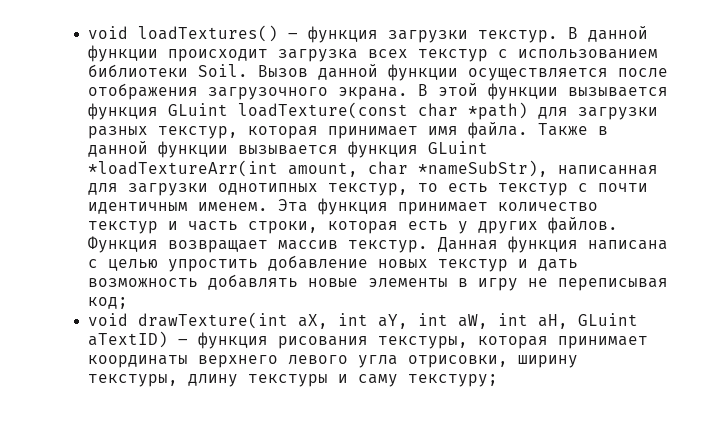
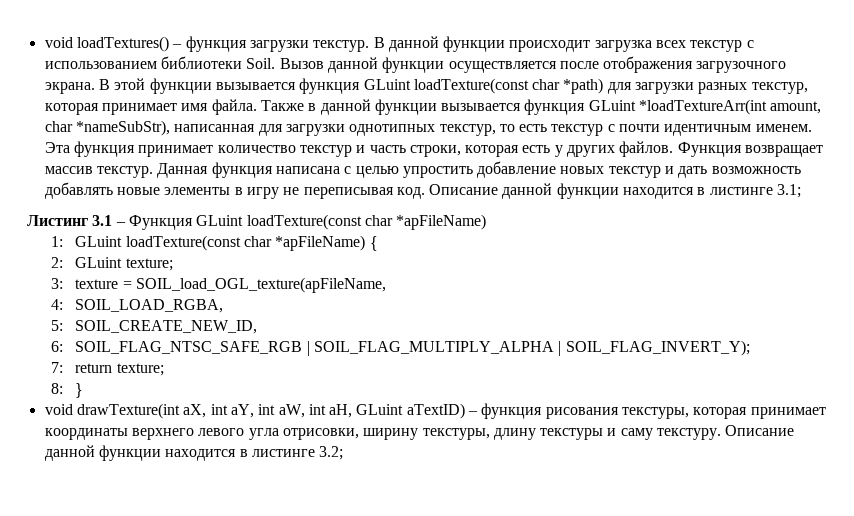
[88,297,129,309] код; -> [396,183,802,199] [27,214,487,230] [51,235,378,251] [51,257,173,271] [51,277,386,293] [51,299,224,313] [51,320,258,334] [51,340,750,356] [51,362,164,376] [51,383,84,398] код. Описание данной функции находится в листинге 3.1; // Листинг 3.1 – Функция GLuint loadTexture(const char *apFileName) // 1: GLuint loadTexture(const char *apFileName) { // 2: GLuint texture; // 3: texture = SOIL_load_OGL_texture(apFileName, // 4: SOIL_LOAD_RGBA, // 5: SOIL_CREATE_NEW_ID, // 6: SOIL_FLAG_NTSC_SAFE_RGB | SOIL_FLAG_MULTIPLY_ALPHA | SOIL_FLAG_INVERT_Y); // 7: return texture; // 8: }
[408,374,499,387] текстуру; -> [657,425,795,440] [44,445,344,461] текстуру. Описание данной функции находится в листинге 3.2;

